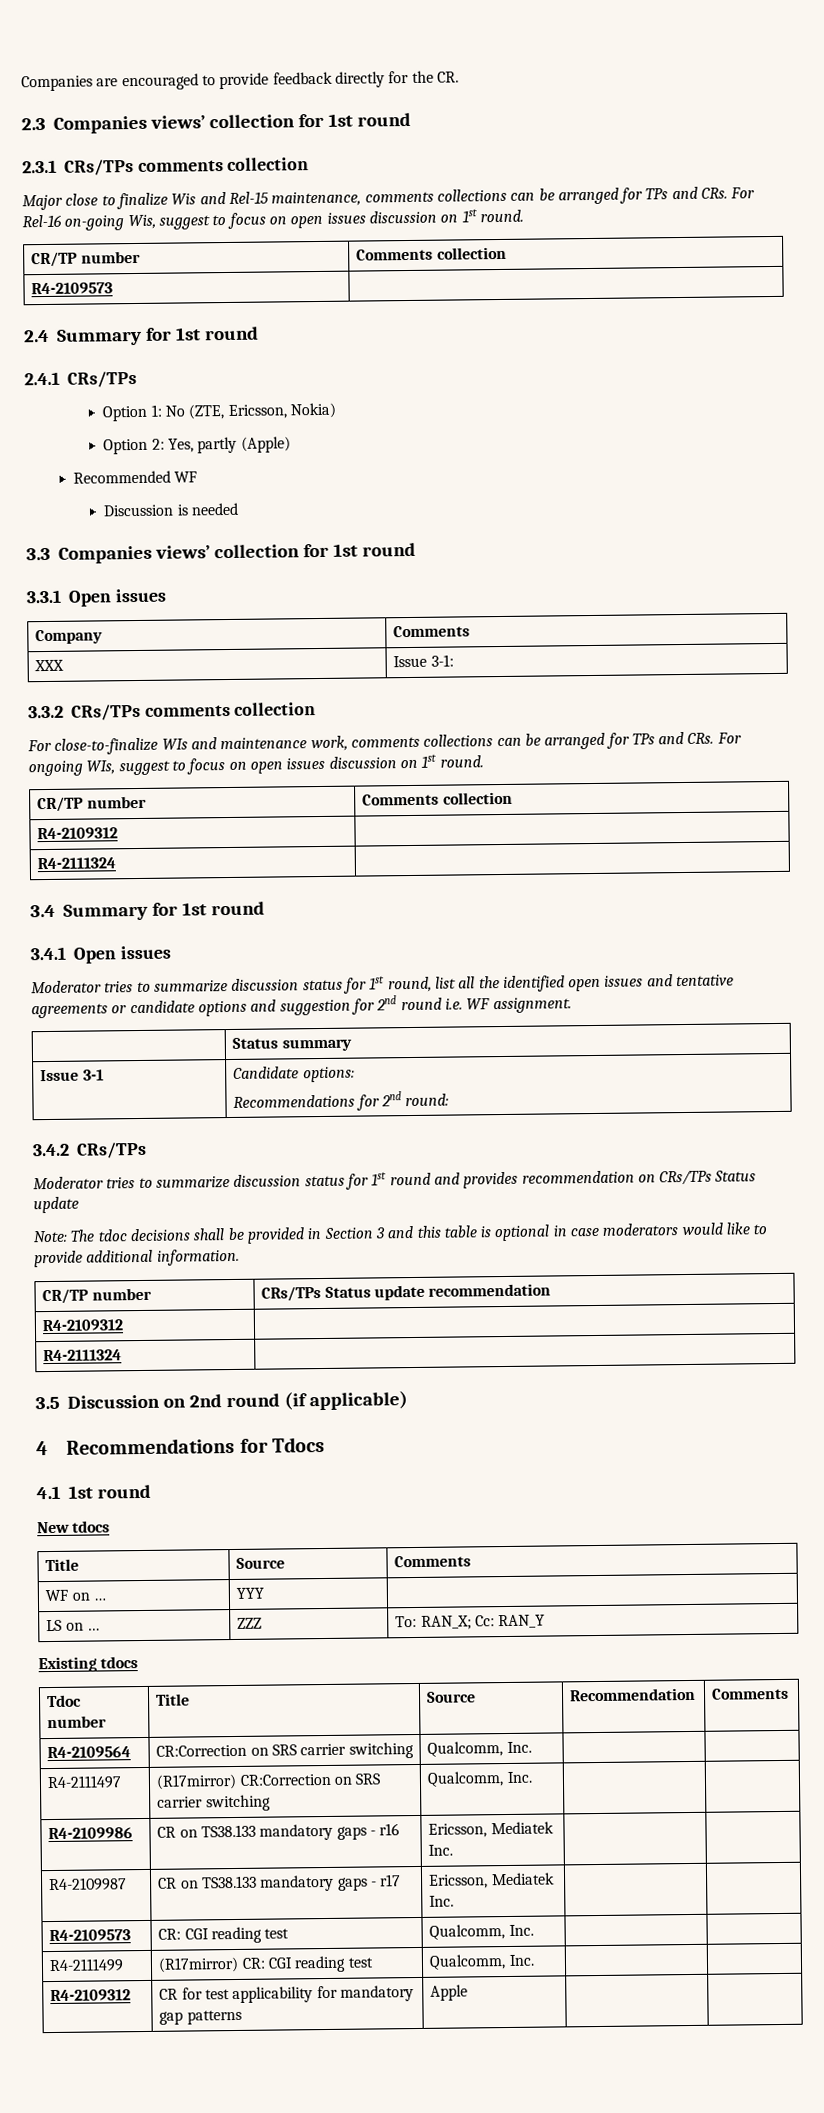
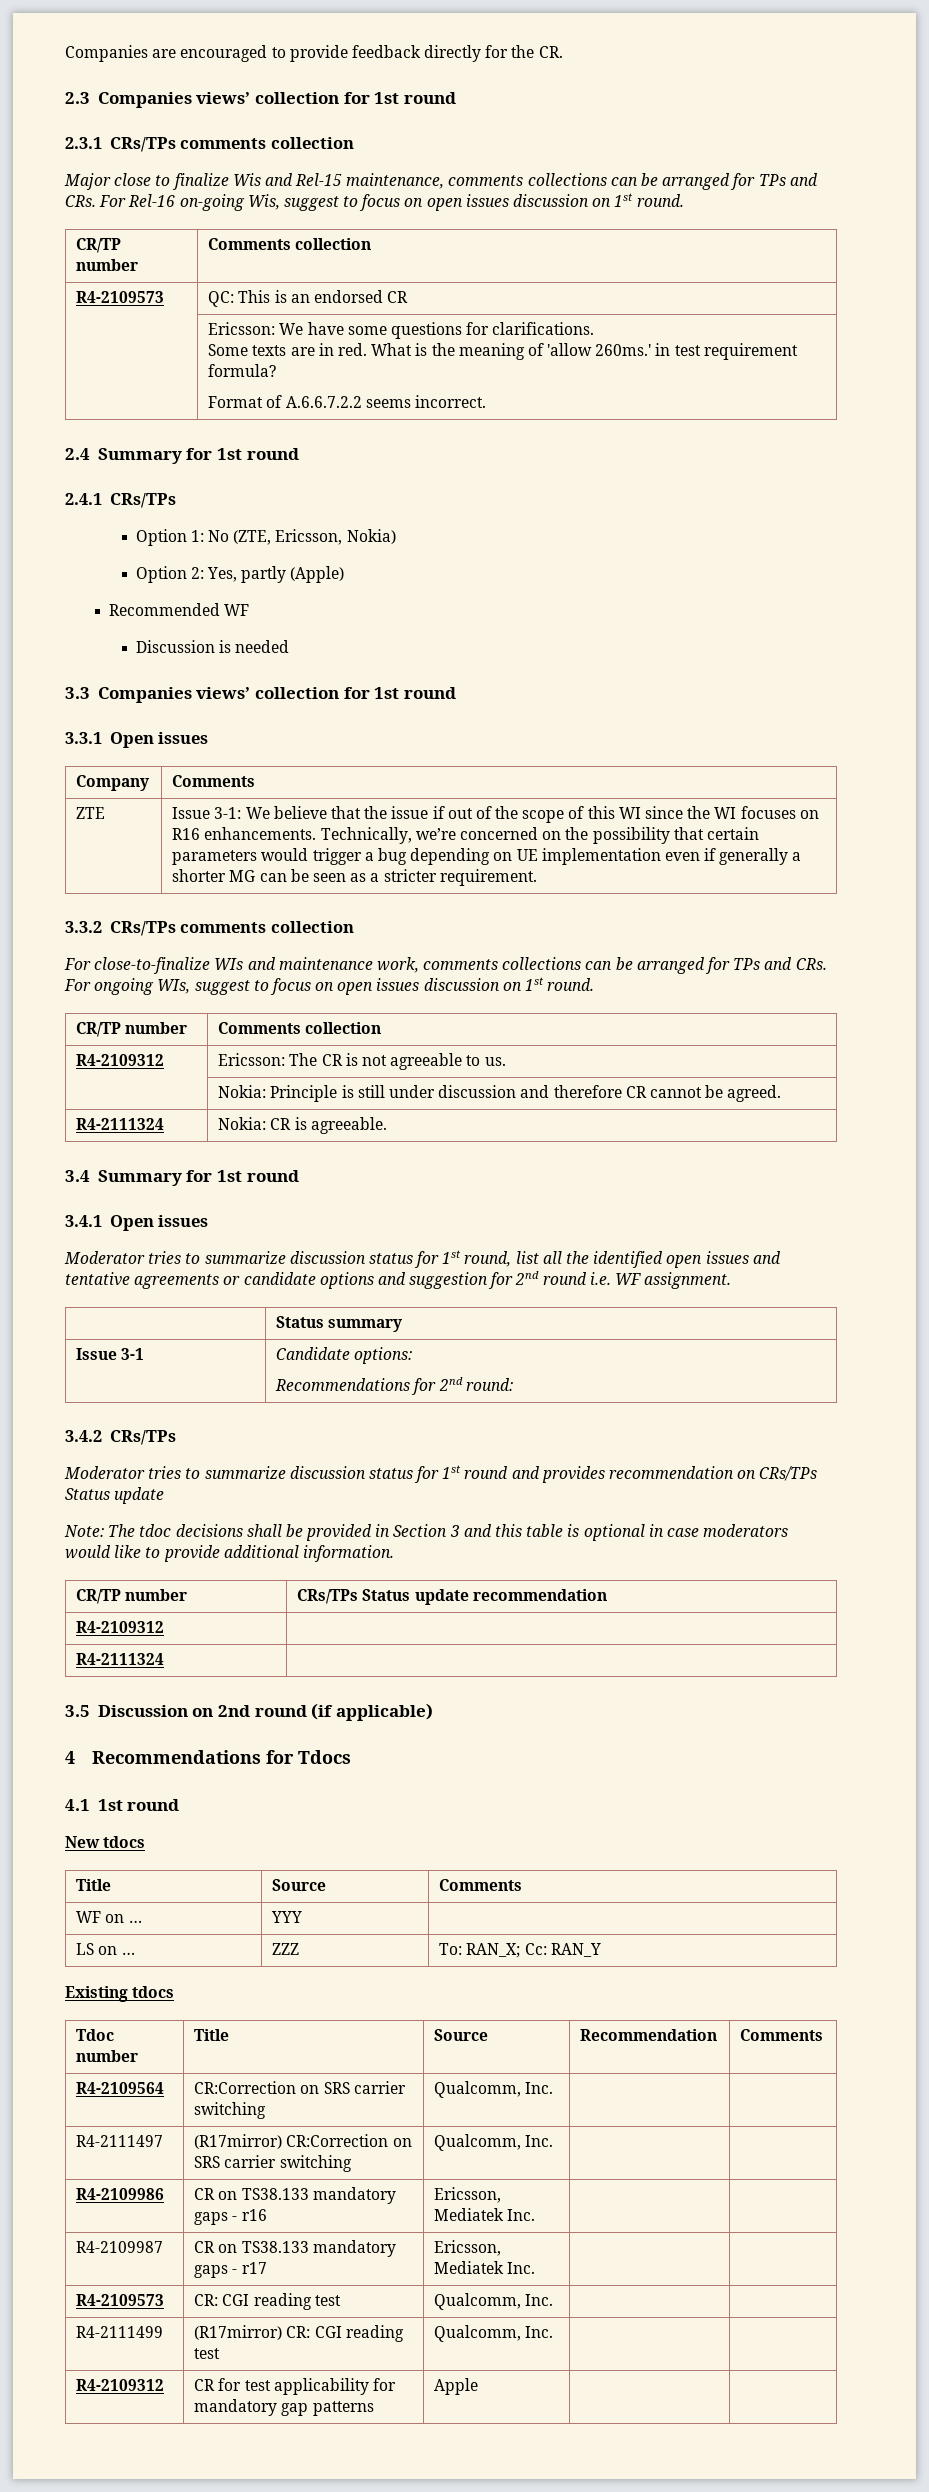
(114, 288) none -> [208,290,409,307] [208,322,595,339] [208,343,798,360] [208,364,277,377] [208,395,486,408] QC: This is an endorsed CR // | Ericsson: We have some questions for clarifications. // Some texts are in red. What is the meaning of 'allow 260ms.' in test requirement formula? // Format of A.6.6.7.2.2 seems incorrect.
[34,659,65,672] XXX -> [76,807,106,819] ZTE
(454, 660) none -> [245,806,819,823] [172,827,759,844] [172,848,802,865] [172,869,537,886] We believe that the issue if out of the scope of this WI since the WI focuses on R16 enhancements. Technically, we’re concerned on the possibility that certain parameters would trigger a bug depending on UE implementation even if generally a shorter MG can be seen as a stricter requirement.
[37,857,117,870] // R4-2111324 | -> [218,1053,506,1070] [218,1085,782,1102] [76,1118,165,1130] [218,1117,387,1134] Ericsson: The CR is not agreeable to us. // | Nokia: Principle is still under discussion and therefore CR cannot be agreed. // R4-2111324 | Nokia: CR is agreeable.

